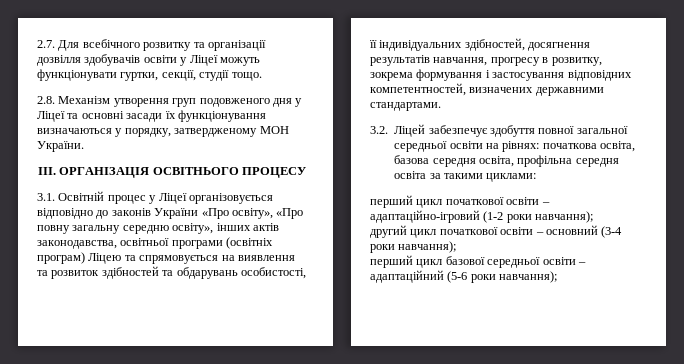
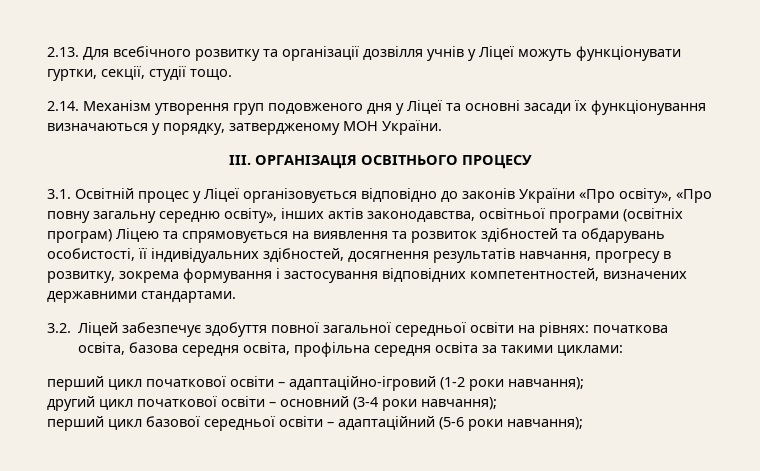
[37,40,55,48] 2.7. -> [47,47,79,57] 2.13.
[84,54,177,66] здобувачів освіти -> [427,46,464,61] учнів
[37,96,55,104] 2.8. -> [47,101,79,111] 2.14.

